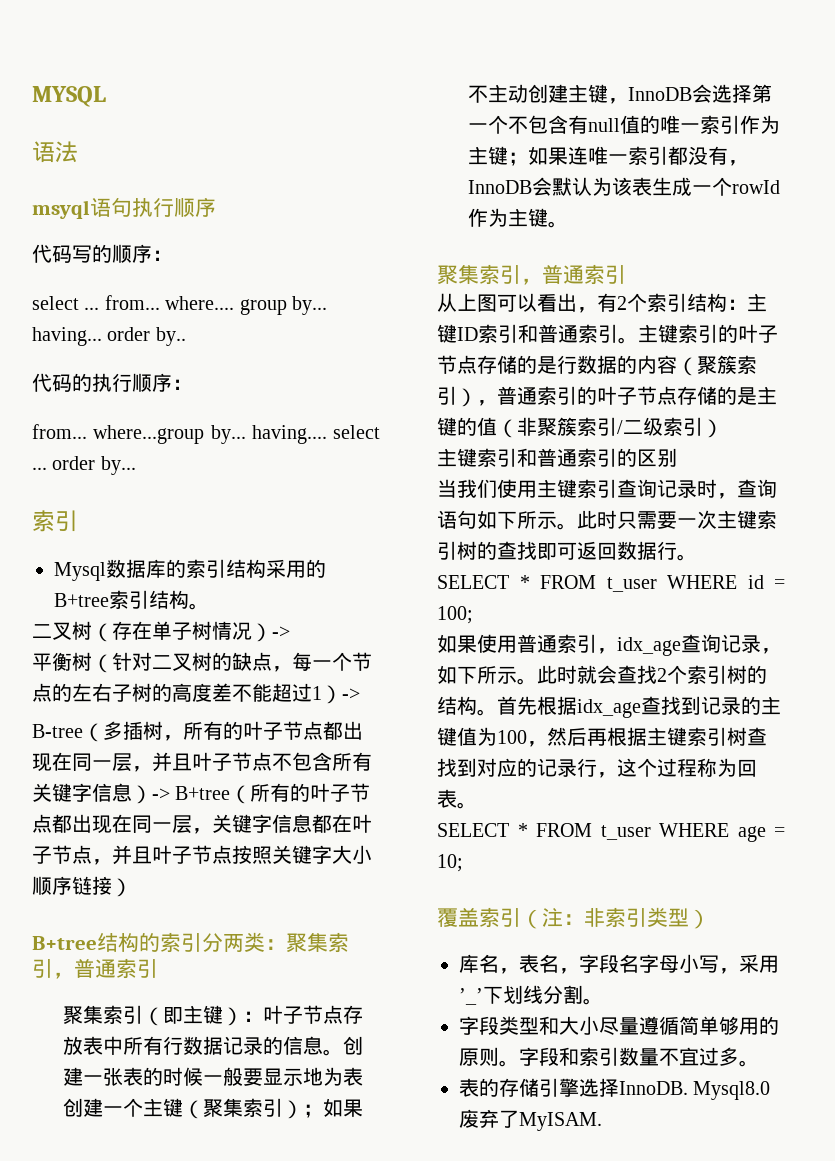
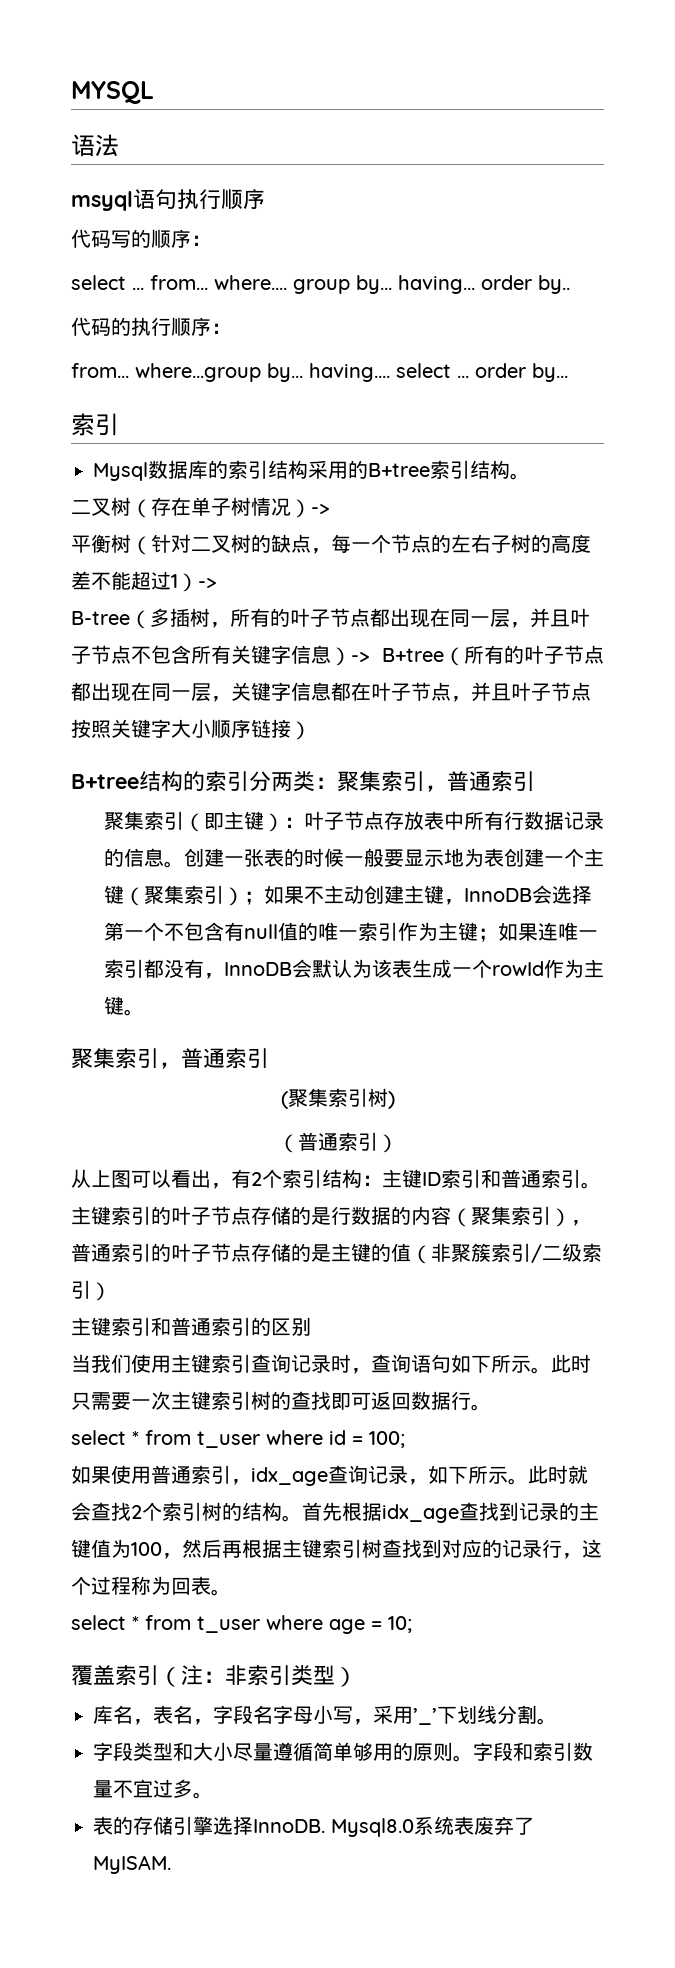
(626, 274) none -> [280,1088,395,1109] [277,1132,398,1153] // (聚集索引树) // （普通索引）
[717,355,737,374] 簇 -> [491,1206,511,1225] 集
[437,575,737,592] SELECT * FROM t_user WHERE -> [71,1430,323,1448] select * from t_user where
[437,823,729,840] SELECT * FROM t_user WHERE -> [71,1615,323,1633] select * from t_user where
(771, 1090) none -> [414,1816,474,1835] 系统表

